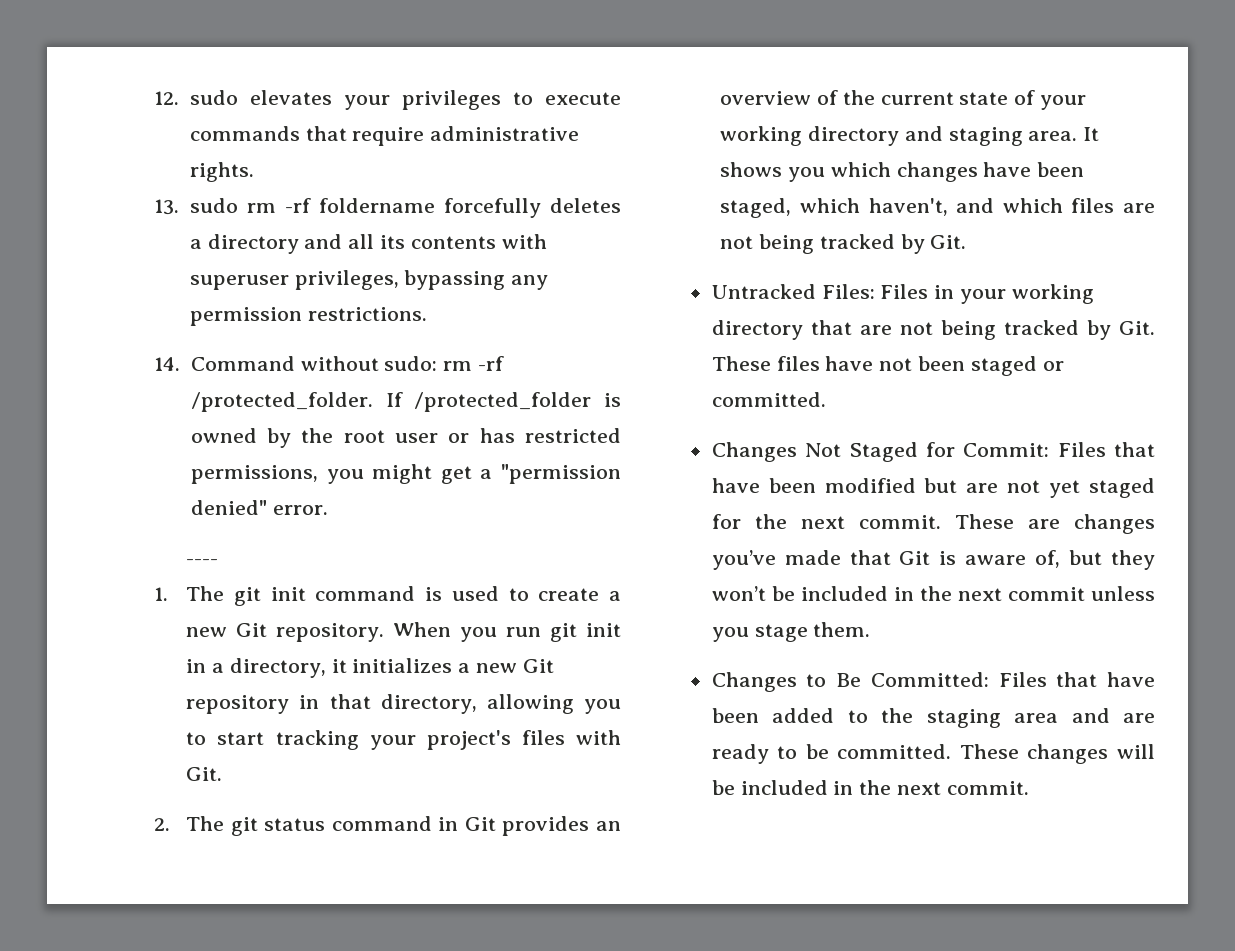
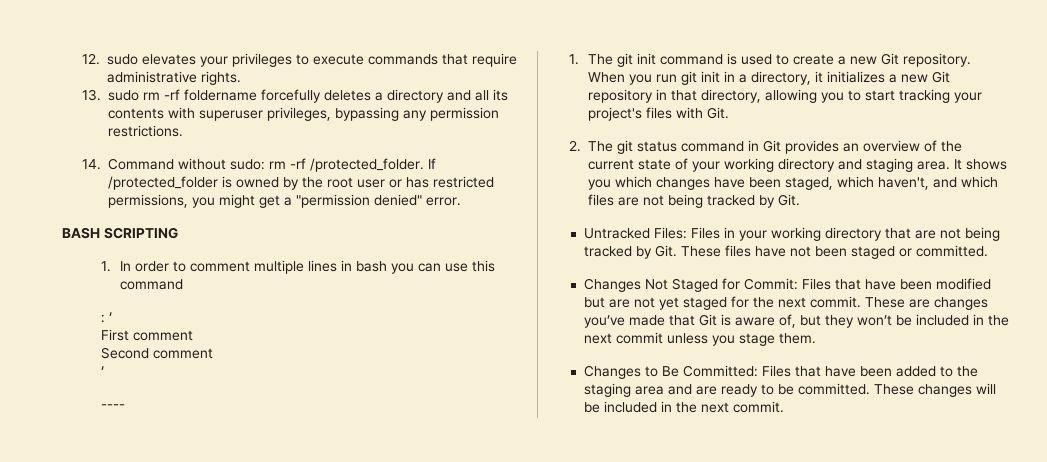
(328, 510) none -> [62,227,178,239] [100,260,496,274] [120,279,184,290] [100,312,112,323] [100,329,193,341] [100,347,213,359] [100,366,104,376] // BASH SCRIPTING // 1. In order to comment multiple lines in bash you can use this command // : ‘ // First comment // Second comment // ‘

